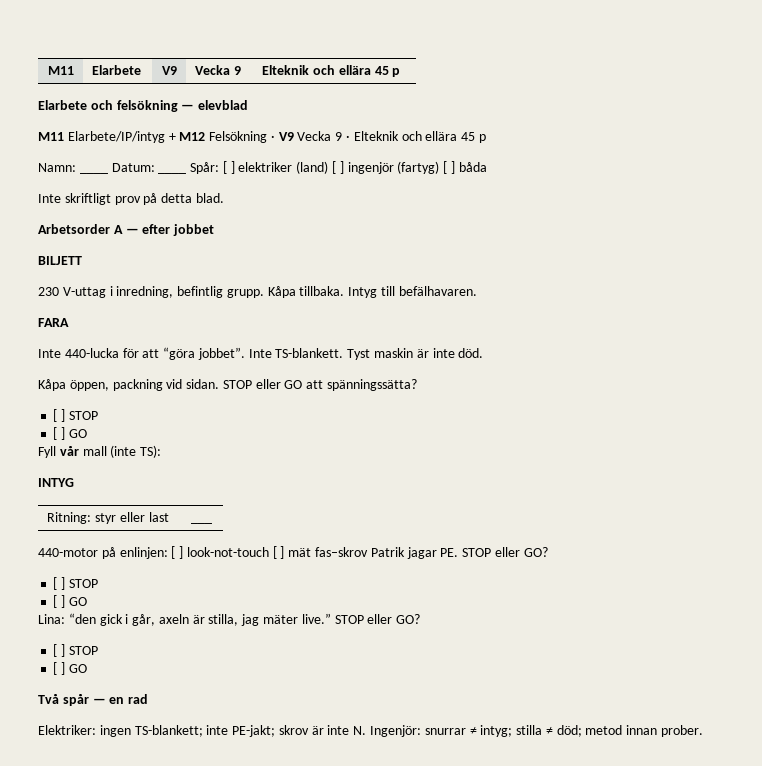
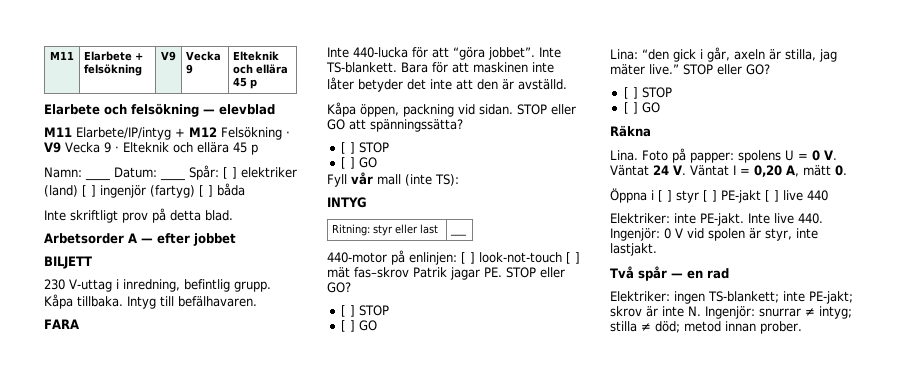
(142, 70) none -> [135,53,144,60] [84,64,143,76] + felsökning
[347,348,484,360] Tyst maskin är inte död. -> [401,62,554,73] [327,77,567,92] Bara för att maskinen inte låter betyder det inte att den är avställd.
(87, 668) none -> [610,125,651,137] [610,148,837,163] [610,165,847,177] [610,188,828,203] [610,213,823,226] [610,228,818,241] [610,243,657,256] // Räkna // Lina. Foto på papper: spolens U = 0 V. Väntat 24 V. Väntat I = 0,20 A, mätt 0. // Öppna i [ ] styr [ ] PE-jakt [ ] live 440 // Elektriker: inte PE-jakt. Inte live 440. Ingenjör: 0 V vid spolen är styr, inte lastjakt.

